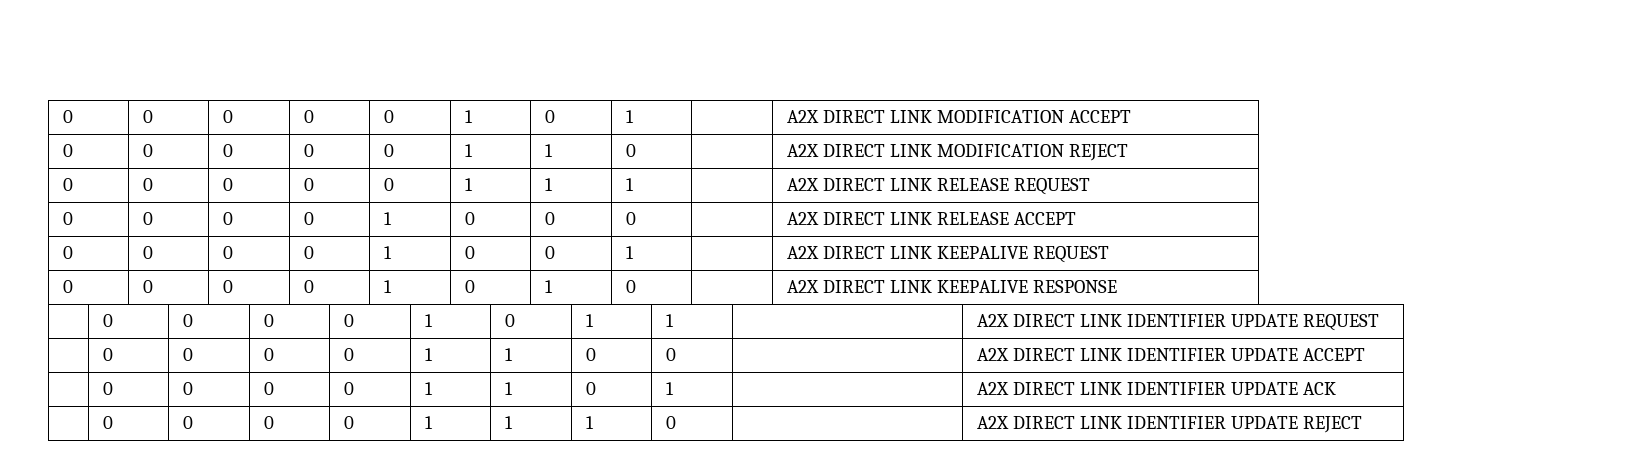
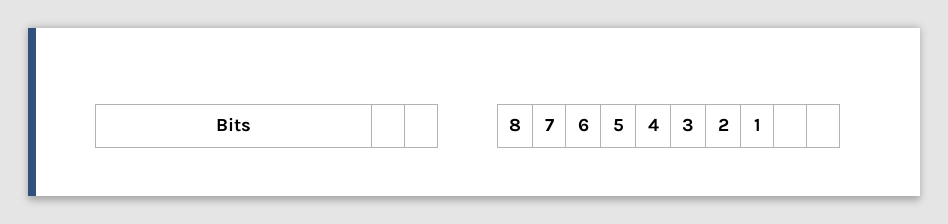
[62,110,73,123] [142,110,153,123] [222,110,233,123] [303,110,314,123] [383,110,394,123] [464,110,473,123] [544,110,555,123] [625,110,634,123] [786,110,1131,123] [62,144,73,157] [142,144,153,157] [222,144,233,157] [303,144,314,157] [383,144,394,157] [464,144,473,157] [544,144,553,157] [625,144,636,157] [786,144,1128,161] [62,178,73,191] [142,178,153,191] [222,178,233,191] [303,178,314,191] [383,178,394,191] [464,178,473,191] [544,178,553,191] [625,178,634,191] [786,178,1090,195] [62,212,73,225] [142,212,153,225] [222,212,233,225] [303,212,314,225] [383,212,392,225] [464,212,475,225] [544,212,555,225] [625,212,636,225] [786,212,1076,225] [62,246,73,259] [142,246,153,259] [222,246,233,259] [303,246,314,259] [383,246,392,259] [464,246,475,259] [544,246,555,259] [625,246,634,259] [786,246,1109,263] [62,280,73,293] [142,280,153,293] [222,280,233,293] [303,280,314,293] [383,280,392,293] [464,280,475,293] [544,280,553,293] [625,280,636,293] [786,280,1117,293] [102,314,113,327] [182,314,193,327] [263,314,274,327] [343,314,354,327] [424,314,433,327] [504,314,515,327] [585,314,594,327] [665,314,674,327] [976,314,1379,331] [102,348,113,361] [182,348,193,361] [263,348,274,361] [343,348,354,361] [424,348,433,361] [504,348,513,361] [585,348,596,361] [665,348,676,361] [976,348,1365,361] [102,382,113,395] [182,382,193,395] [263,382,274,395] [343,382,354,395] [424,382,433,395] [504,382,513,395] [585,382,596,395] [665,382,674,395] [976,382,1336,395] [102,416,113,429] [182,416,193,429] [263,416,274,429] [343,416,354,429] [424,416,433,429] [504,416,513,429] [585,416,594,429] [665,416,676,429] [976,416,1362,433] 0 | 0 | 0 | 0 | 0 | 1 | 0 | 1 | | A2X DIRECT LINK MODIFICATION ACCEPT // 0 | 0 | 0 | 0 | 0 | 1 | 1 | 0 | | A2X DIRECT LINK MODIFICATION REJECT // 0 | 0 | 0 | 0 | 0 | 1 | 1 | 1 | | A2X DIRECT LINK RELEASE REQUEST // 0 | 0 | 0 | 0 | 1 | 0 | 0 | 0 | | A2X DIRECT LINK RELEASE ACCEPT // 0 | 0 | 0 | 0 | 1 | 0 | 0 | 1 | | A2X DIRECT LINK KEEPALIVE REQUEST // 0 | 0 | 0 | 0 | 1 | 0 | 1 | 0 | | A2X DIRECT LINK KEEPALIVE RESPONSE // | 0 | 0 | 0 | 0 | 1 | 0 | 1 | 1 | | A2X DIRECT LINK IDENTIFIER UPDATE REQUEST // | 0 | 0 | 0 | 0 | 1 | 1 | 0 | 0 | | A2X DIRECT LINK IDENTIFIER UPDATE ACCEPT // | 0 | 0 | 0 | 0 | 1 | 1 | 0 | 1 | | A2X DIRECT LINK IDENTIFIER UPDATE ACK // | 0 | 0 | 0 | 0 | 1 | 1 | 1 | 0 | | A2X DIRECT LINK IDENTIFIER UPDATE REJECT -> [216,117,251,132] [509,118,521,132] [544,119,554,131] [577,118,589,132] [612,119,624,132] [647,118,659,131] [682,118,694,132] [717,118,729,131] [753,118,761,131] Bits | | // 8 | 7 | 6 | 5 | 4 | 3 | 2 | 1 | |

